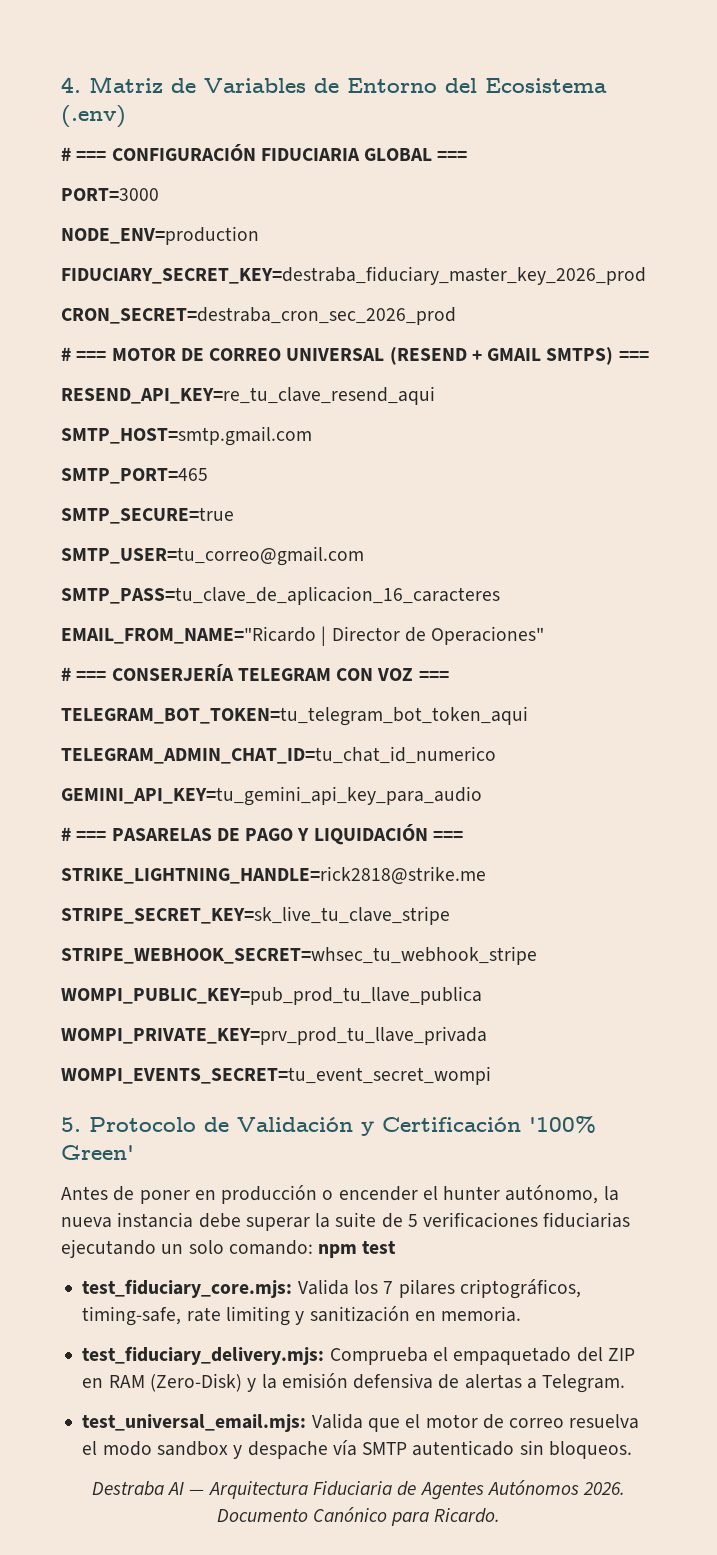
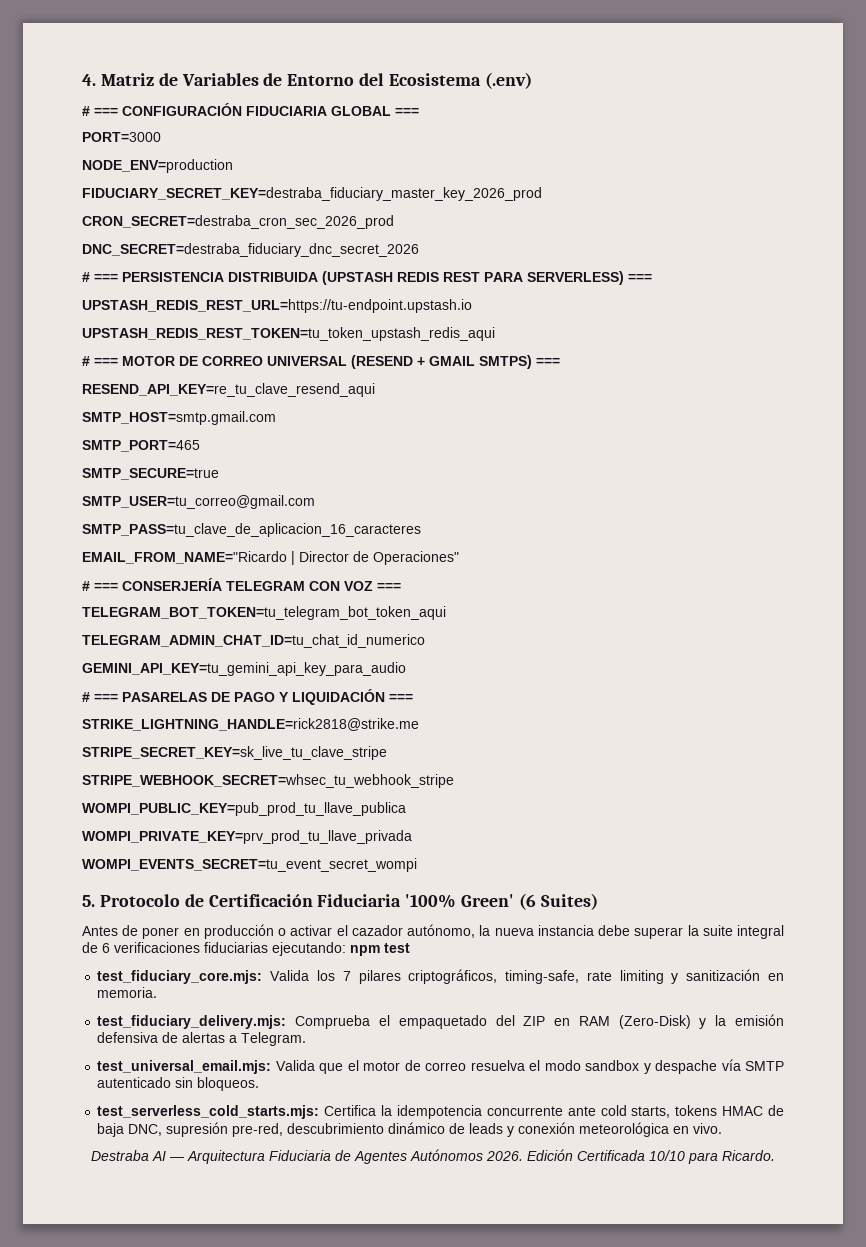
(456, 316) none -> [82,243,419,257] [82,271,652,285] [82,299,472,313] [82,327,495,341] // DNC_SECRET=destraba_fiduciary_dnc_secret_2026 // # === PERSISTENCIA DISTRIBUIDA (UPSTASH REDIS REST PARA SERVERLESS) === // UPSTASH_REDIS_REST_URL=https://tu-endpoint.upstash.io // UPSTASH_REDIS_REST_TOKEN=tu_token_upstash_redis_aqui
[237,1117,521,1136] Validación y Certificación -> [208,894,402,907] Certificación Fiduciaria
(134, 1152) none -> [519,893,598,910] (6 Suites)
[338,1186,501,1201] encender el hunter -> [290,925,403,936] activar el cazador
[381,1212,631,1228] [61,1239,313,1258] de 5 verificaciones fiduciarias ejecutando un solo comando: -> [737,925,785,939] [82,942,346,956] integral de 6 verificaciones fiduciarias ejecutando:
(632, 1450) none -> [97,1105,785,1119] [97,1122,723,1137] // test_serverless_cold_starts.mjs: Certifica la idempotencia concurrente ante cold starts, tokens HMAC de baja DNC, supresión pre-red, descubrimiento dinámico de leads y conexión meteorológica en vivo.
[216,1507,387,1522] Documento Canónico -> [527,1149,685,1161] Edición Certificada 10/10

